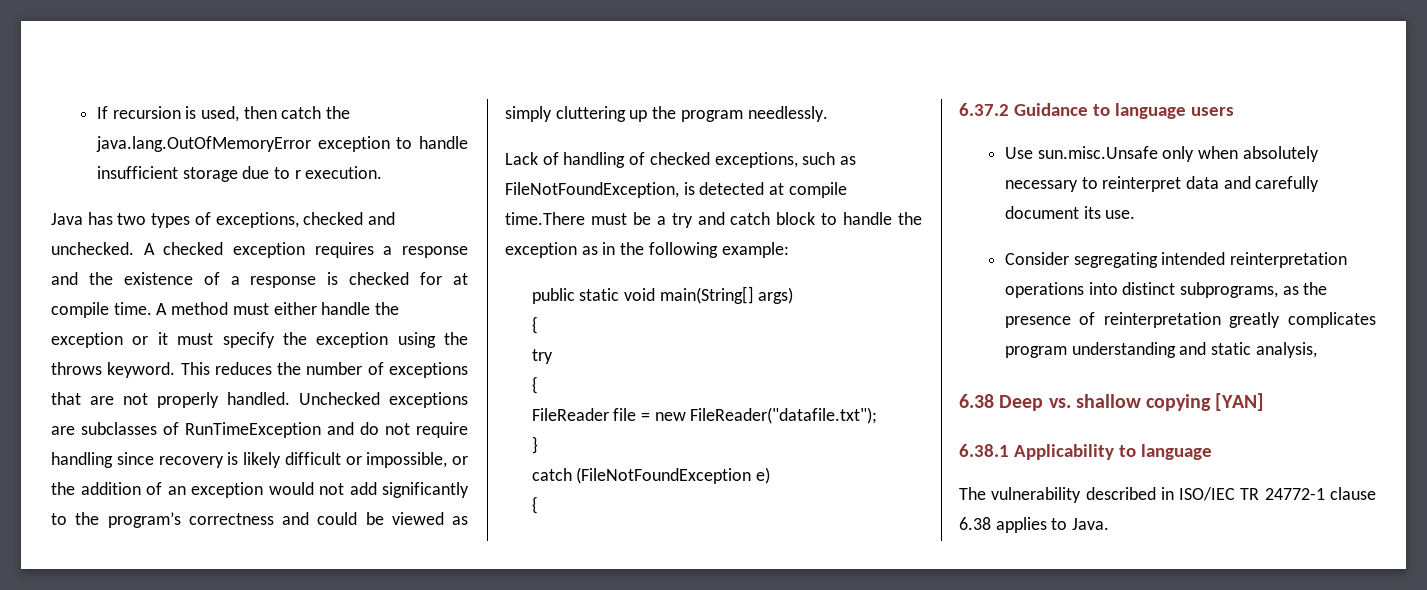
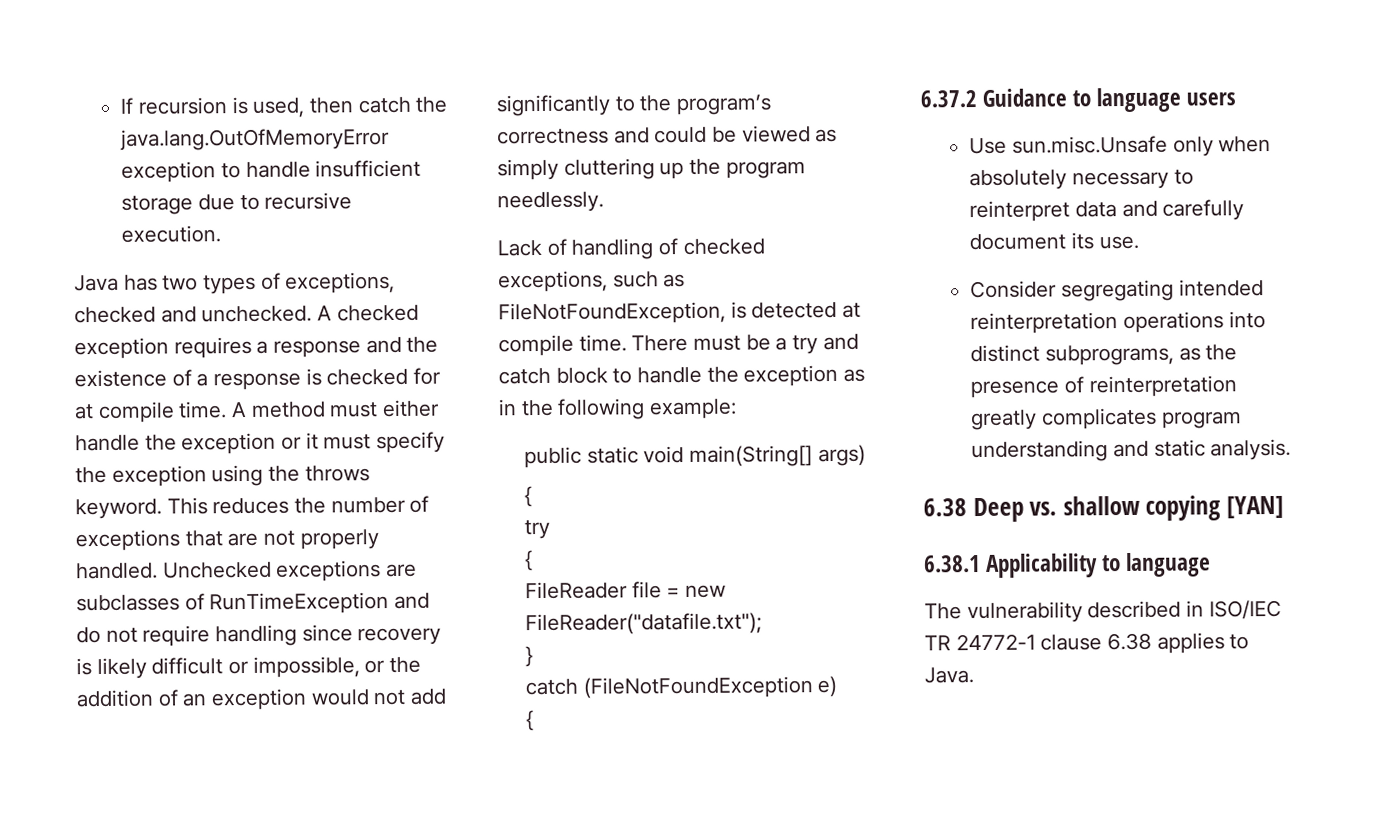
[294,170,301,179] r -> [264,192,353,210] recursive
[505,212,585,225] time.There -> [578,334,689,352] time. There
[1255,342,1317,358] analysis, -> [1210,438,1292,461] analysis.

